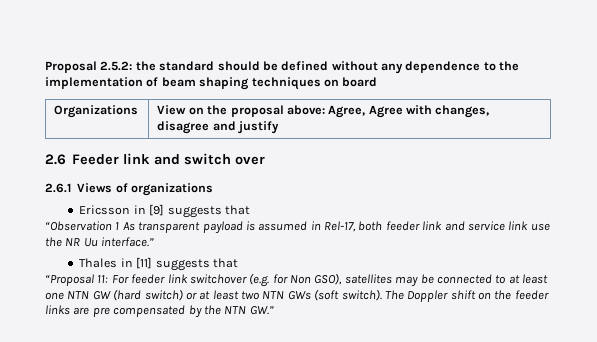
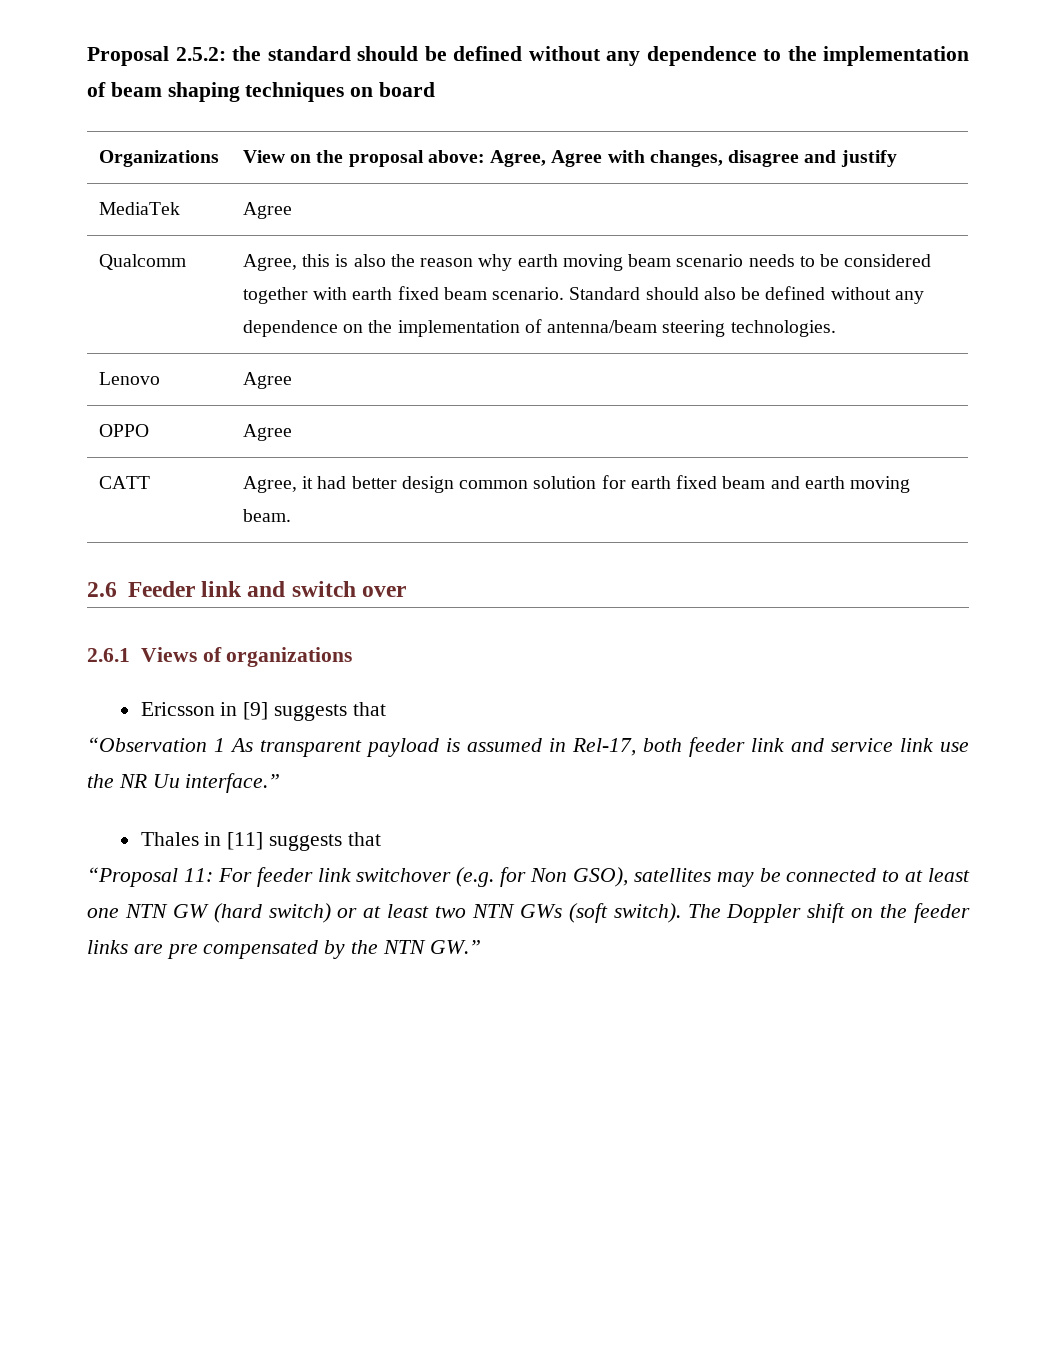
(280, 127) none -> [98,202,180,215] [242,202,292,219] [98,254,186,270] [242,254,932,271] [242,286,924,304] [242,319,836,337] [98,372,160,385] [242,372,292,389] [98,424,149,437] [242,424,292,441] [98,476,150,489] [242,475,911,493] [242,509,291,522] // MediaTek | Agree // Qualcomm | Agree, this is also the reason why earth moving beam scenario needs to be considered together with earth fixed beam scenario. Standard should also be defined without any dependence on the implementation of antenna/beam steering technologies. // Lenovo | Agree // OPPO | Agree // CATT | Agree, it had better design common solution for earth fixed beam and earth moving beam.

